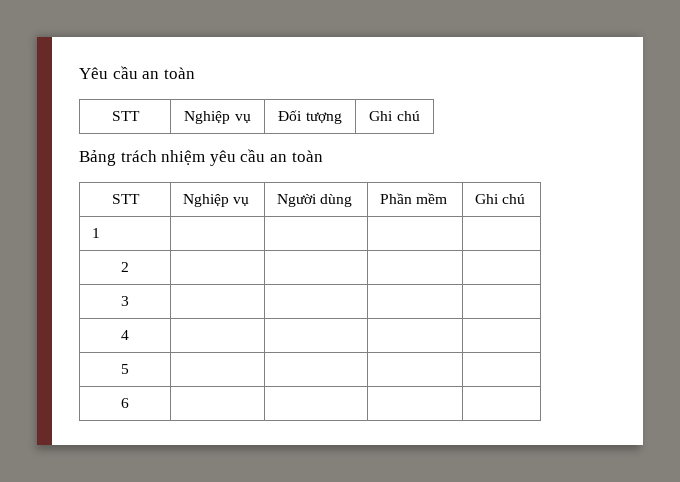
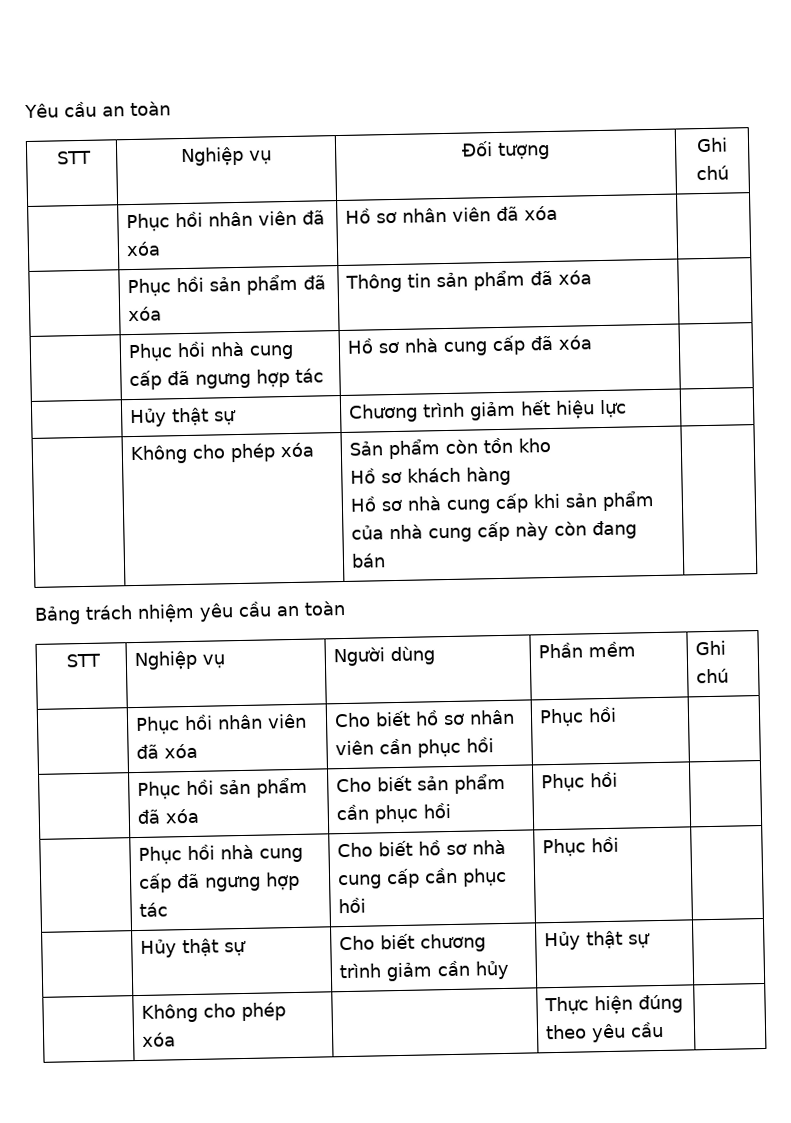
(420, 116) none -> [126,210,326,233] [126,241,162,257] [345,205,559,224] [127,274,327,298] [128,306,163,322] [345,270,593,293] [128,341,295,363] [129,368,325,391] [347,335,593,357] [130,407,238,428] [348,399,628,423] [130,442,315,465] [349,437,552,460] [350,466,512,486] [350,491,656,515] [351,520,638,543] [351,553,387,568] // | Phục hồi nhân viên đã xóa | Hồ sơ nhân viên đã xóa | // | Phục hồi sản phẩm đã xóa | Thông tin sản phẩm đã xóa | // | Phục hồi nhà cung cấp đã ngưng hợp tác | Hồ sơ nhà cung cấp đã xóa | // | Hủy thật sự | Chương trình giảm hết hiệu lực | // | Không cho phép xóa | Sản phẩm còn tồn kho // Hồ sơ khách hàng // Hồ sơ nhà cung cấp khi sản phẩm của nhà cung cấp này còn đang bán |
[91,228,100,238] [121,262,129,272] [121,296,129,306] [121,330,129,340] [121,364,129,374] [121,398,129,408] 1 | | | | // 2 | | | | // 3 | | | | // 4 | | | | // 5 | | | | // 6 | | | -> [135,713,308,736] [136,743,199,760] [334,709,516,728] [335,737,495,758] [539,706,618,728] [137,777,309,800] [137,808,200,824] [336,773,507,794] [336,802,452,824] [541,771,619,793] [138,844,304,865] [138,871,301,893] [139,902,169,917] [337,839,507,858] [338,867,508,890] [338,897,367,914] [542,836,620,858] [140,938,248,958] [339,933,487,953] [339,960,511,982] [544,930,652,951] [141,1002,287,1023] [142,1032,177,1047] [544,994,684,1016] [545,1021,665,1043] | Phục hồi nhân viên đã xóa | Cho biết hồ sơ nhân viên cần phục hồi | Phục hồi | // | Phục hồi sản phẩm đã xóa | Cho biết sản phẩm cần phục hồi | Phục hồi | // | Phục hồi nhà cung cấp đã ngưng hợp tác | Cho biết hồ sơ nhà cung cấp cần phục hồi | Phục hồi | // | Hủy thật sự | Cho biết chương trình giảm cần hủy | Hủy thật sự | // | Không cho phép xóa | | Thực hiện đúng theo yêu cầu

